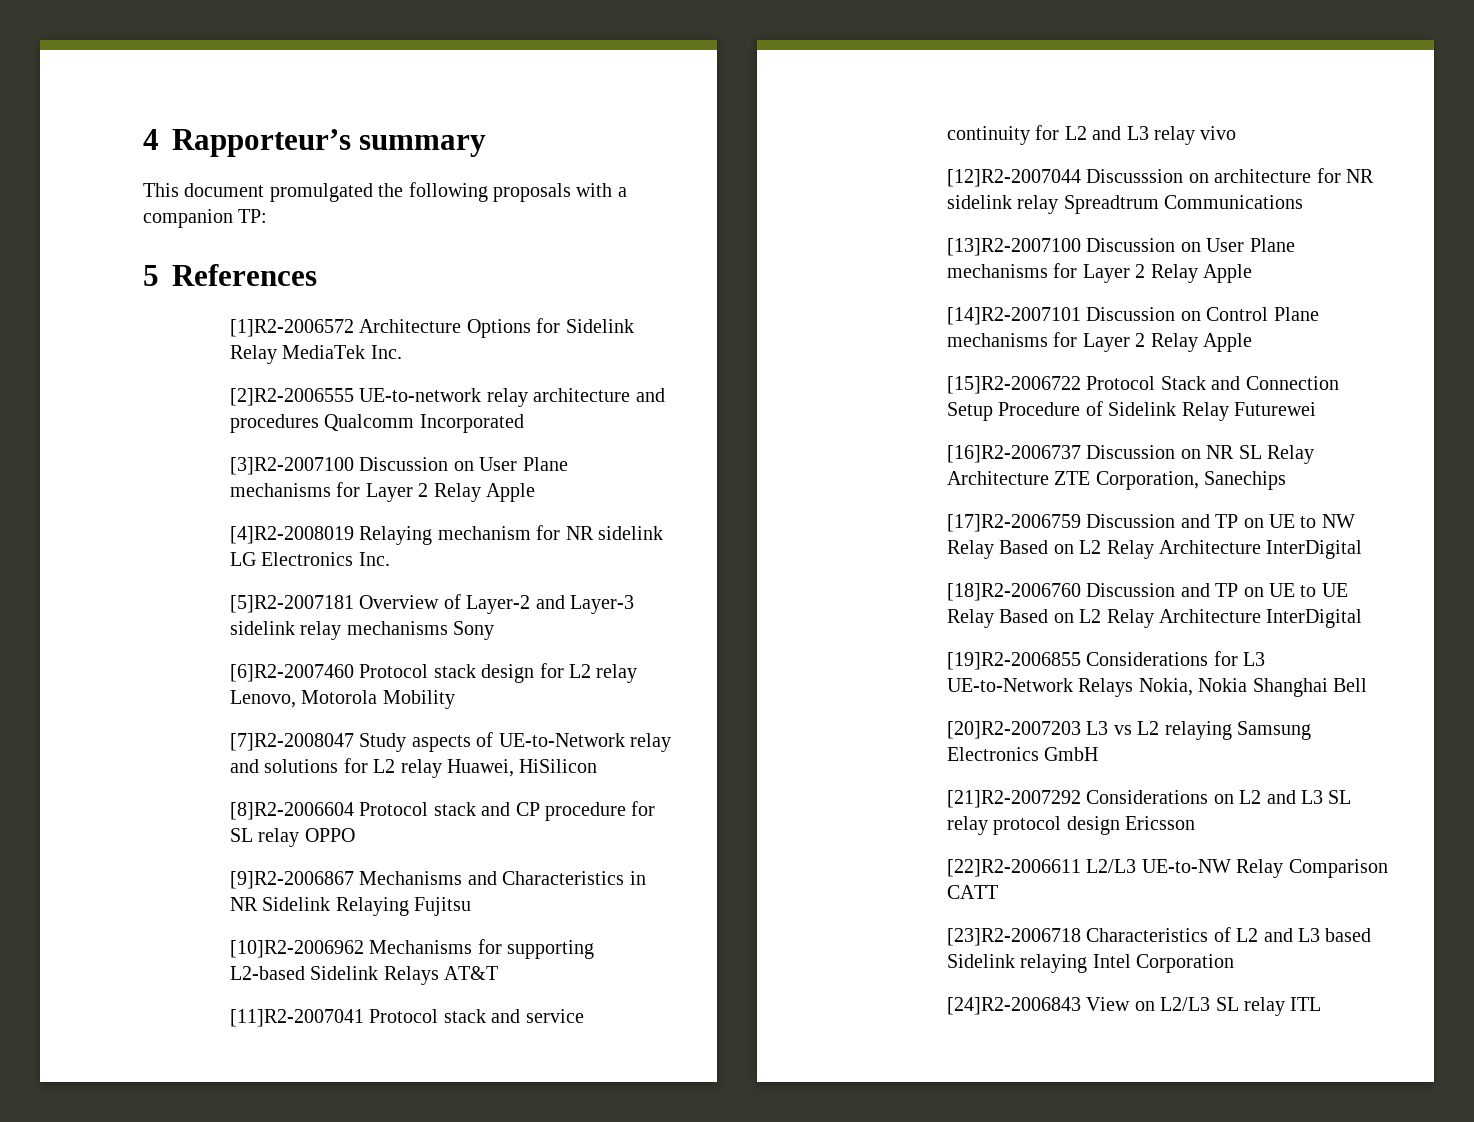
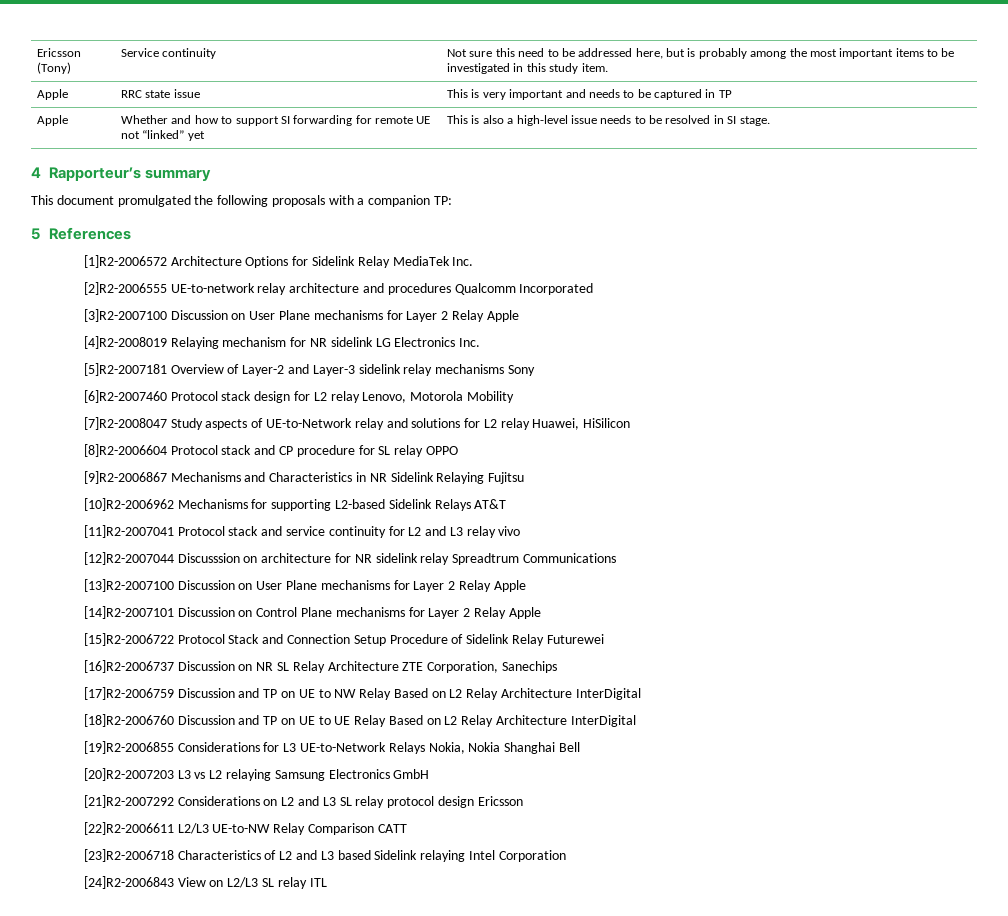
(143, 139) none -> [37,48,82,57] [37,62,72,74] [121,48,217,59] [447,48,955,59] [447,63,608,74] [37,89,69,100] [121,89,200,98] [447,89,732,100] [37,115,69,126] [121,115,431,126] [121,130,205,141] [447,115,770,126] Ericsson (Tony) | Service continuity | Not sure this need to be addressed here, but is probably among the most important items to be investigated in this study item. // Apple | RRC state issue | This is very important and needs to be captured in TP // Apple | Whether and how to support SI forwarding for remote UE not “linked” yet | This is also a high-level issue needs to be resolved in SI stage. //

